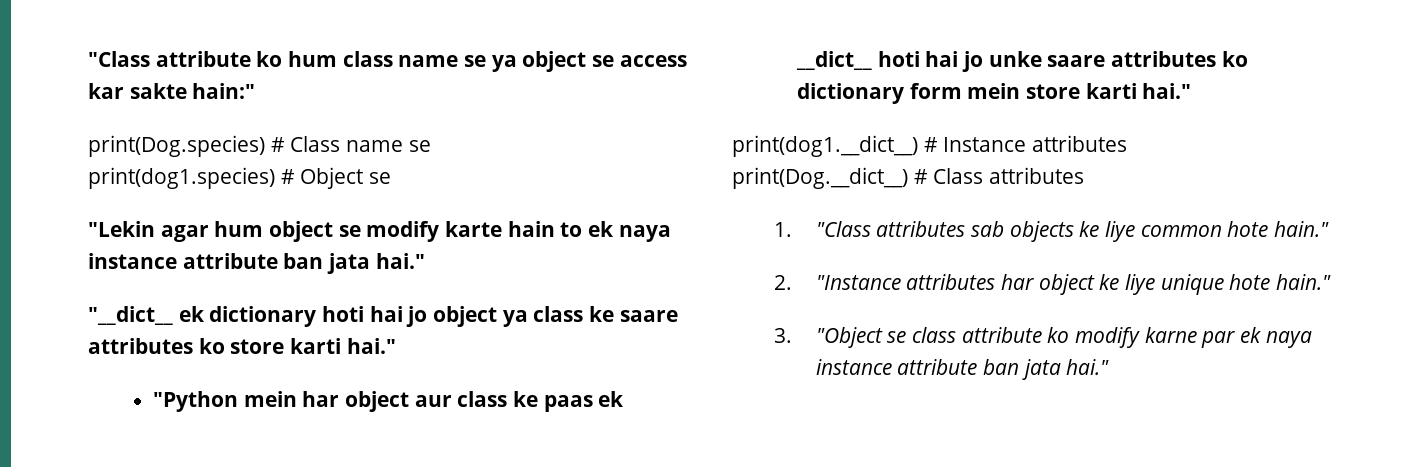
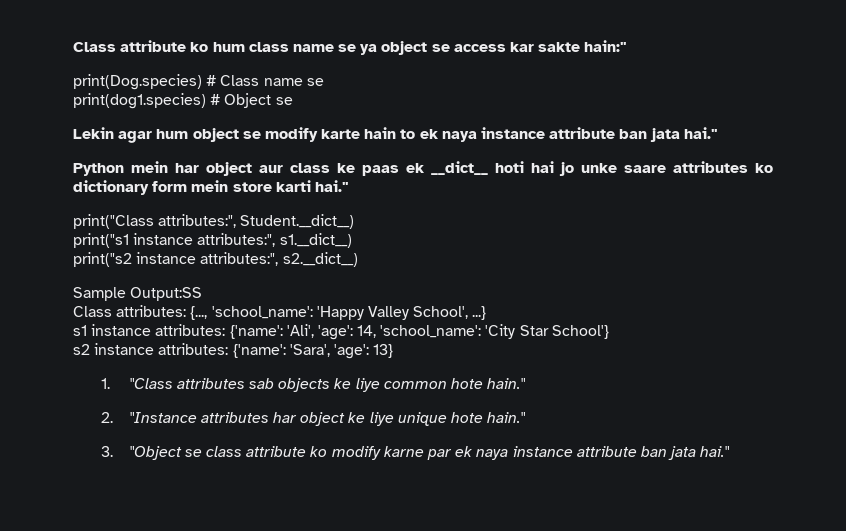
[88,51,150,67] "Class -> [73,42,116,52] Class
[88,221,155,237] "Lekin -> [73,127,114,139] Lekin
[88,306,678,327] [88,338,396,354] [152,391,238,412] "__dict__ ek dictionary hoti hai jo object ya class ke saare attributes ko store karti hai." // "Python -> [73,163,124,176] Python
[732,135,1128,157] [732,167,1085,189] print(dog1.__dict__) # Instance attributes // print(Dog.__dict__) # Class attributes -> [73,214,355,229] [73,233,352,248] [73,252,358,267] [73,287,203,301] [73,305,487,320] [73,324,609,340] [73,343,394,359] print("Class attributes:", Student.__dict__) // print("s1 instance attributes:", s1.__dict__) // print("s2 instance attributes:", s2.__dict__) // Sample Output:SS // Class attributes: {..., 'school_name': 'Happy Valley School', ...} // s1 instance attributes: {'name': 'Ali', 'age': 14, 'school_name': 'City Star School'} // s2 instance attributes: {'name': 'Sara', 'age': 13}

